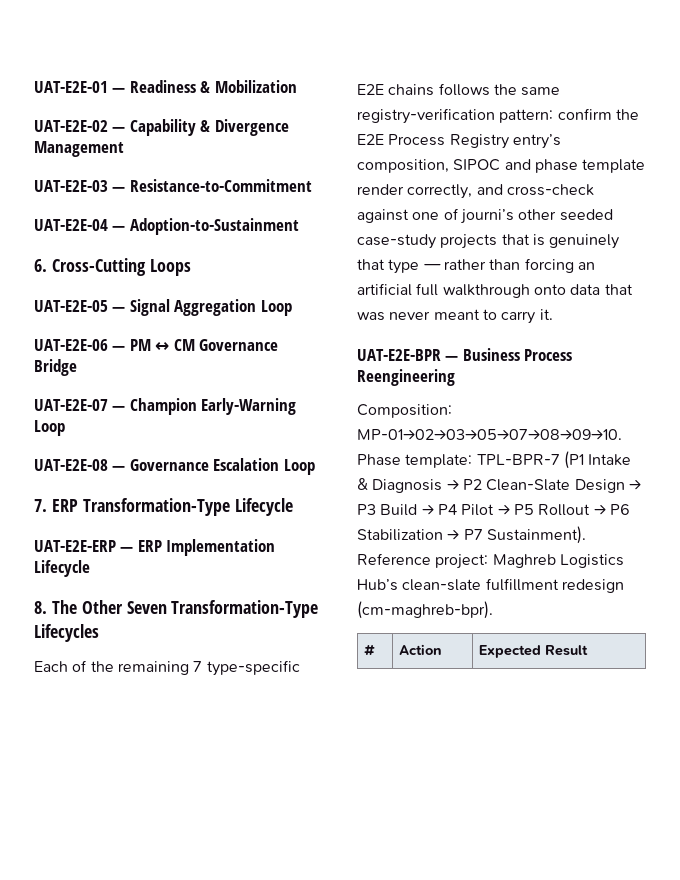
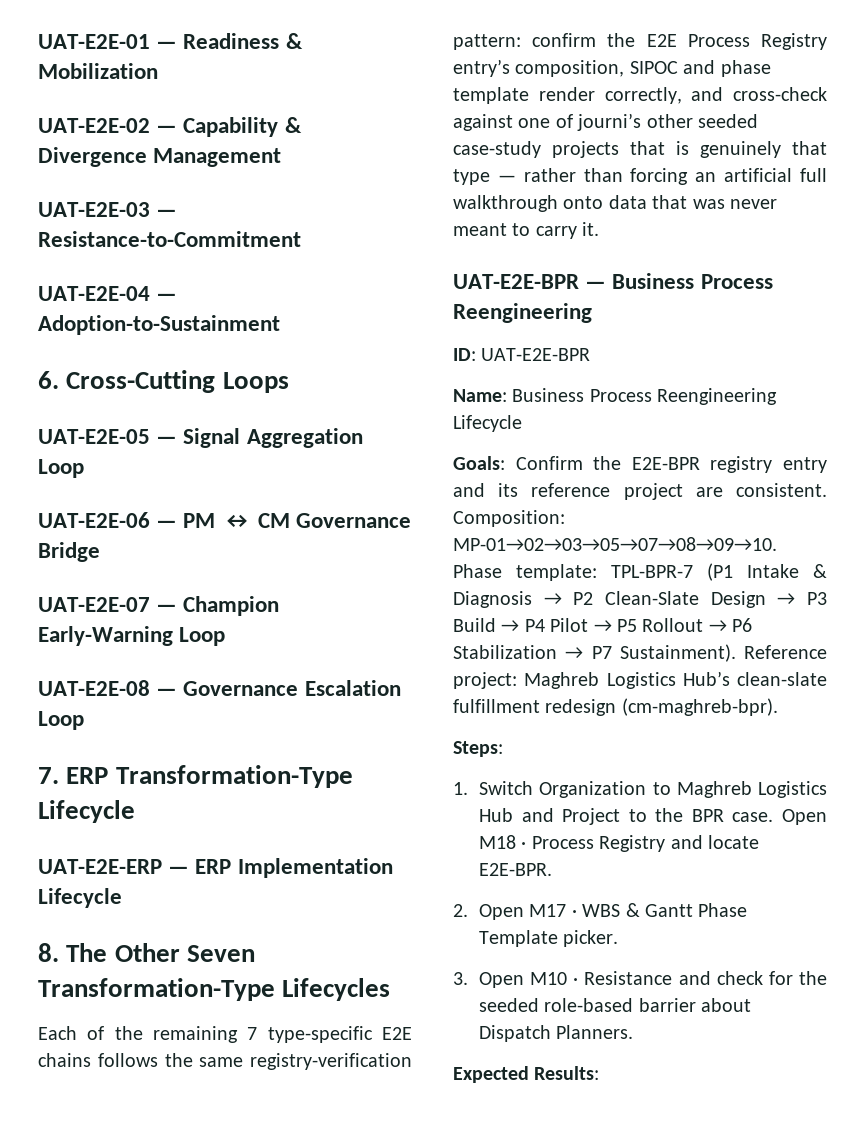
(455, 377) none -> [453,348,591,361] [453,388,778,405] [453,415,522,432] [453,456,827,473] [453,483,827,500] ID: UAT-E2E-BPR // Name: Business Process Reengineering Lifecycle // Goals: Confirm the E2E-BPR registry entry and its reference project are consistent.
[363,644,375,656] [398,644,442,655] [478,645,588,658] // # | Action | Expected Result -> [453,741,503,757] [453,781,827,798] [479,808,827,825] [479,835,760,852] [479,863,553,876] [453,903,748,920] [479,930,619,947] [453,971,827,988] [479,998,752,1012] [479,1025,634,1042] [453,1066,600,1083] // Steps: // 1. Switch Organization to Maghreb Logistics Hub and Project to the BPR case. Open M18 · Process Registry and locate E2E-BPR. // 2. Open M17 · WBS & Gantt Phase Template picker. // 3. Open M10 · Resistance and check for the seeded role-based barrier about Dispatch Planners. // Expected Results:

